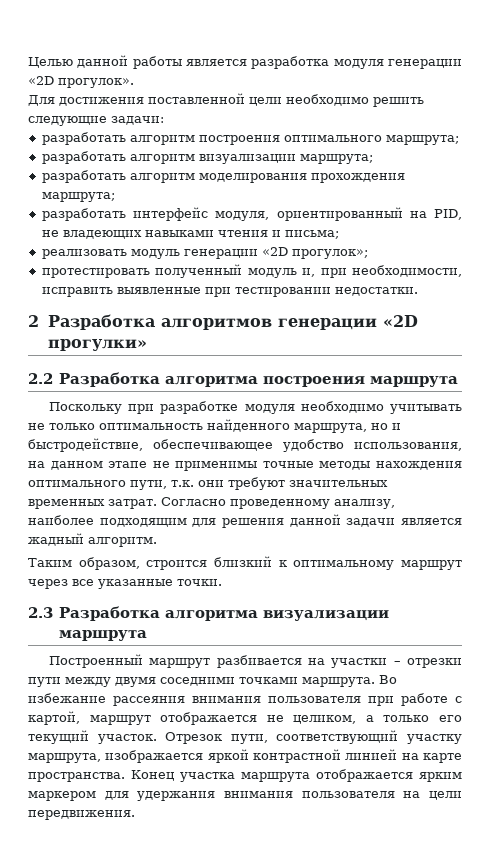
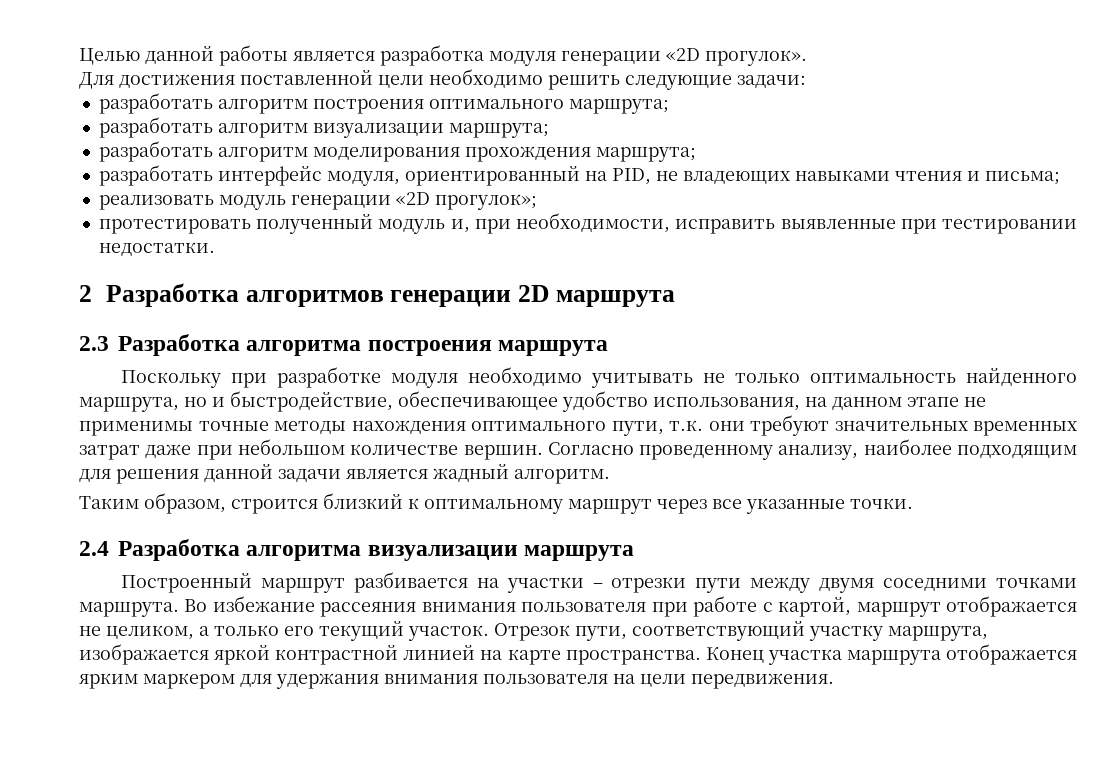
[382,315,418,327] [47,339,147,351] [28,373,53,384] «2D прогулки» // 2.2 -> [518,285,676,307] [79,336,109,351] 2D маршрута // 2.3
[108,499,157,509] затрат. -> [79,439,543,460] затрат даже при небольшом количестве вершин.
[28,607,53,618] 2.3 -> [79,541,109,556] 2.4

